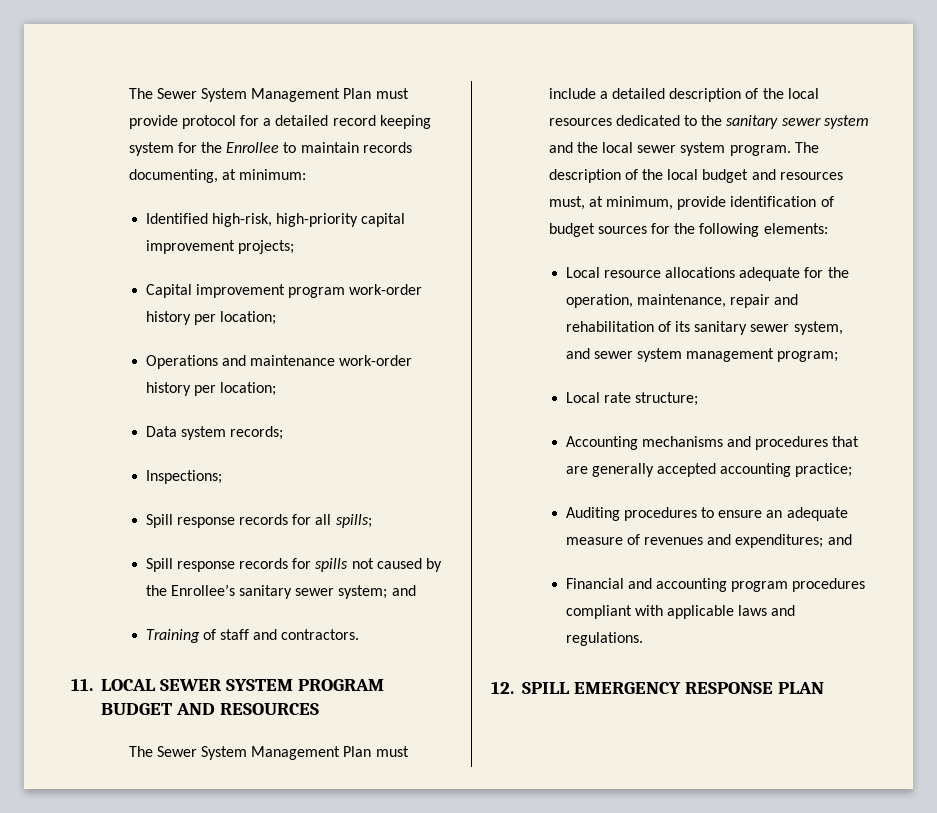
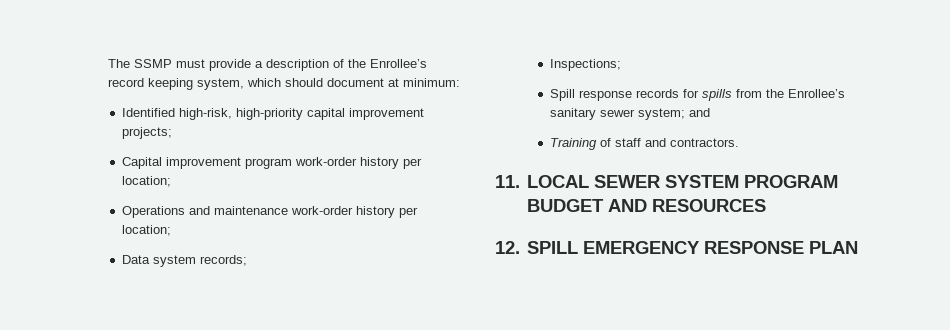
[128,88,409,102] [128,115,431,129] [128,142,412,156] [128,169,218,183] The Sewer System Management Plan must provide protocol for a detailed record keeping system for the Enrollee to maintain records documenting, -> [107,59,427,71] [107,78,384,90] The SSMP must provide a description of the Enrollee’s record keeping system, which should document
[145,514,372,528] // Spill response records for all spills; -> (621, 65) none
[351,558,442,572] not caused by -> [735,89,762,98] from
[128,746,409,760] [548,88,819,102] [548,115,869,129] [548,142,819,156] [548,169,843,183] [548,196,834,210] [548,223,828,237] [565,267,849,281] [565,294,799,308] [565,321,843,335] [565,348,839,362] [565,392,699,406] [565,436,860,450] [565,463,853,477] [565,507,848,521] [565,534,852,548] [565,578,866,592] [565,605,796,619] [565,632,643,646] // The Sewer System Management Plan must include a detailed description of the local resources dedicated to the sanitary sewer system and the local sewer system program. The description of the local budget and resources must, at minimum, provide identification of budget sources for the following elements: // Local resource allocations adequate for the operation, maintenance, repair and rehabilitation of its sanitary sewer system, and sewer system management program; // Local rate structure; // Accounting mechanisms and procedures that are generally accepted accounting practice; // Auditing procedures to ensure an adequate measure of revenues and expenditures; and // Financial and accounting program procedures compliant with applicable laws and regulations. -> (766, 205) none

